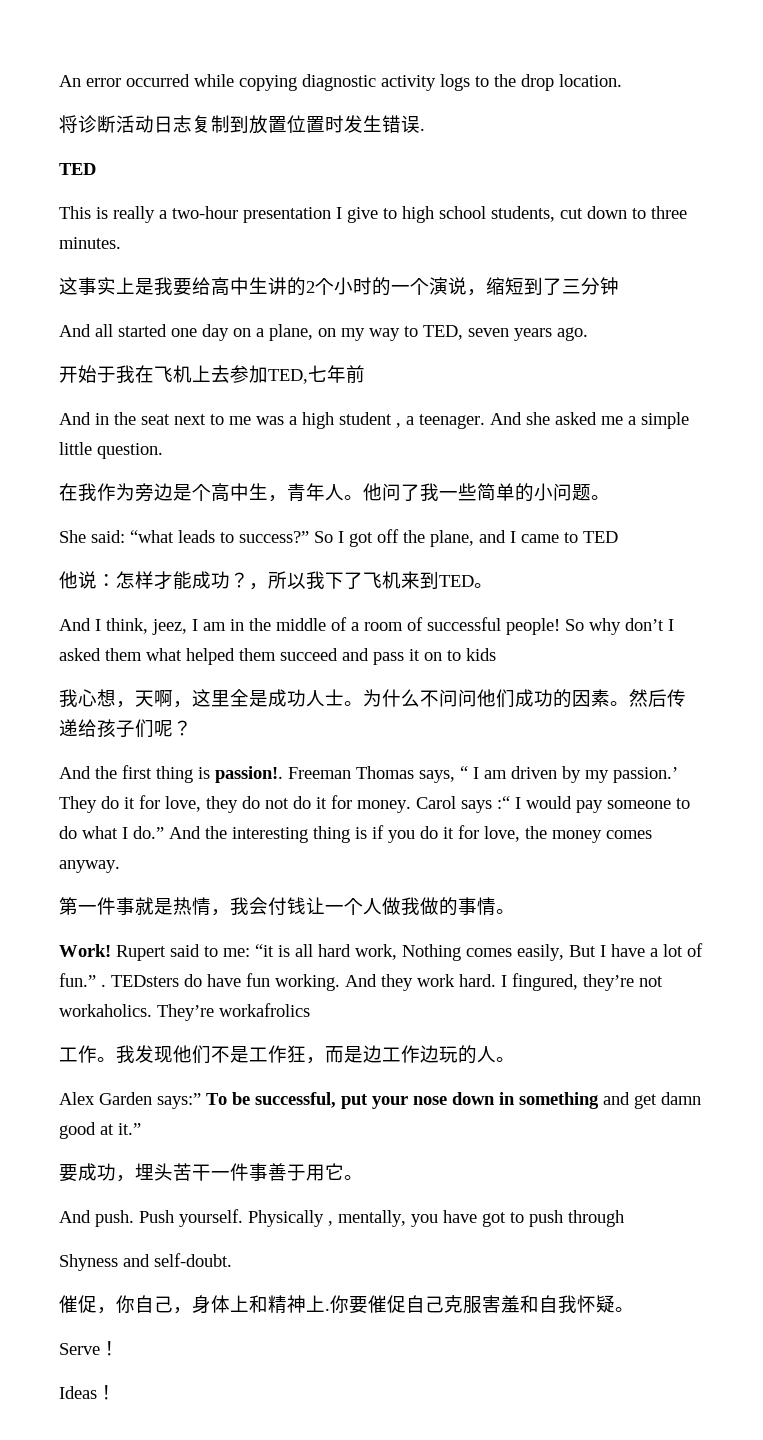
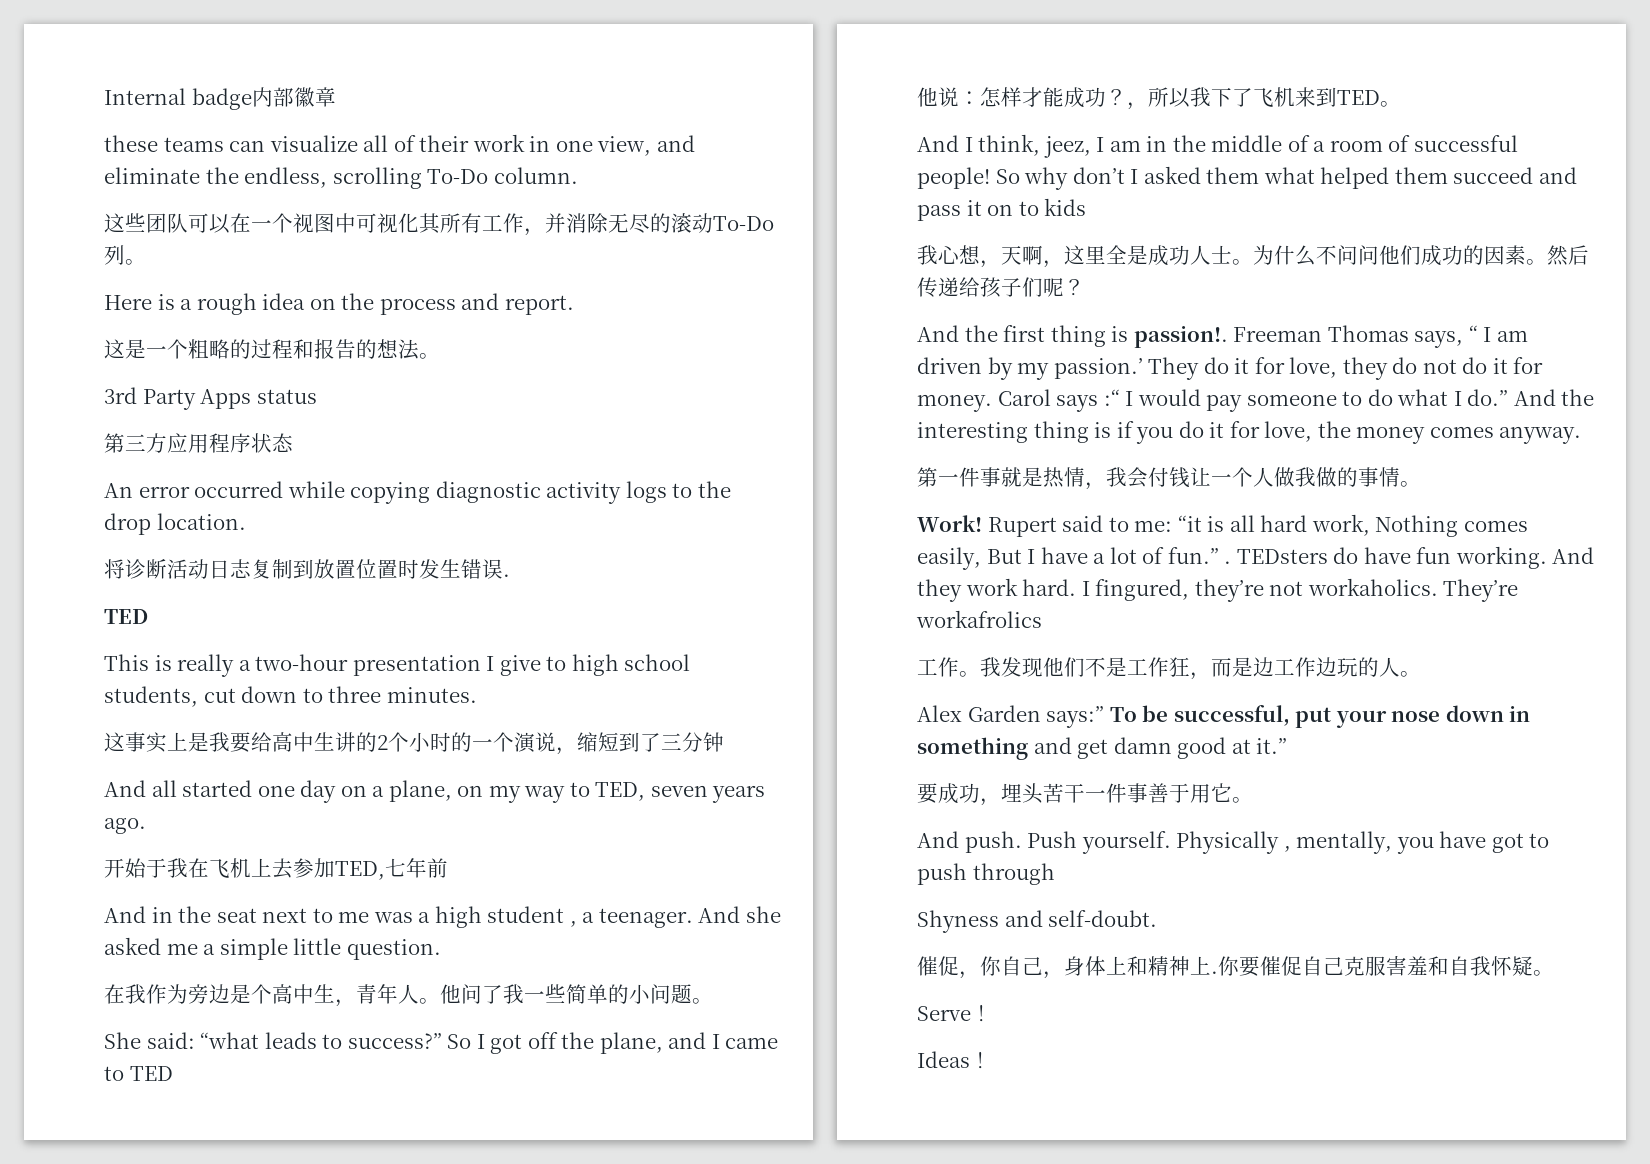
(59, 81) none -> [104,87,336,110] [104,134,695,156] [104,167,578,189] [104,213,774,236] [104,245,146,265] [104,293,574,315] [104,339,440,360] [104,387,317,410] [104,433,293,453] Internal badge内部徽章 // these teams can visualize all of their work in one view, and eliminate the endless, scrolling To-Do column. // 这些团队可以在一个视图中可视化其所有工作，并消除无尽的滚动To-Do列。 // Here is a rough idea on the process and report. // 这是一个粗略的过程和报告的想法。 // 3rd Party Apps status // 第三方应用程序状态 //

